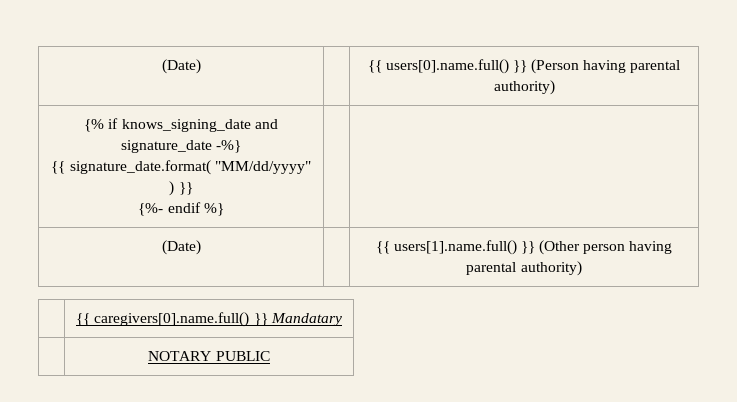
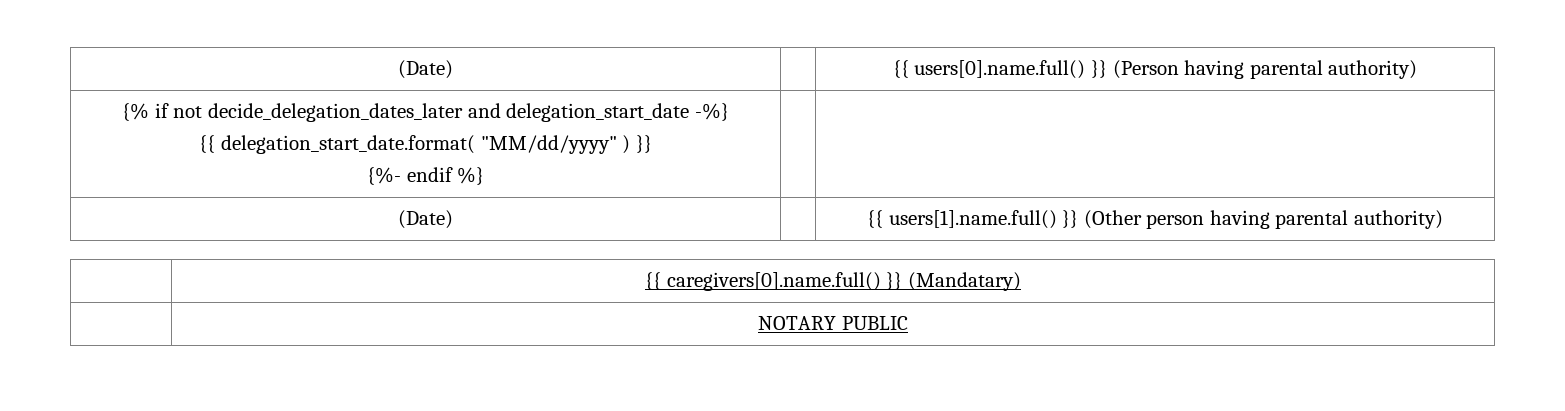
[121,119,278,132] [120,140,212,153] knows_signing_date and signature_date -> [173,103,690,122] not decide_delegation_dates_later and delegation_start_date
[69,160,211,175] signature_date.format( -> [220,135,475,154] delegation_start_date.format(
[270,313,342,326] Mandatary -> [907,272,1021,291] (Mandatary)

